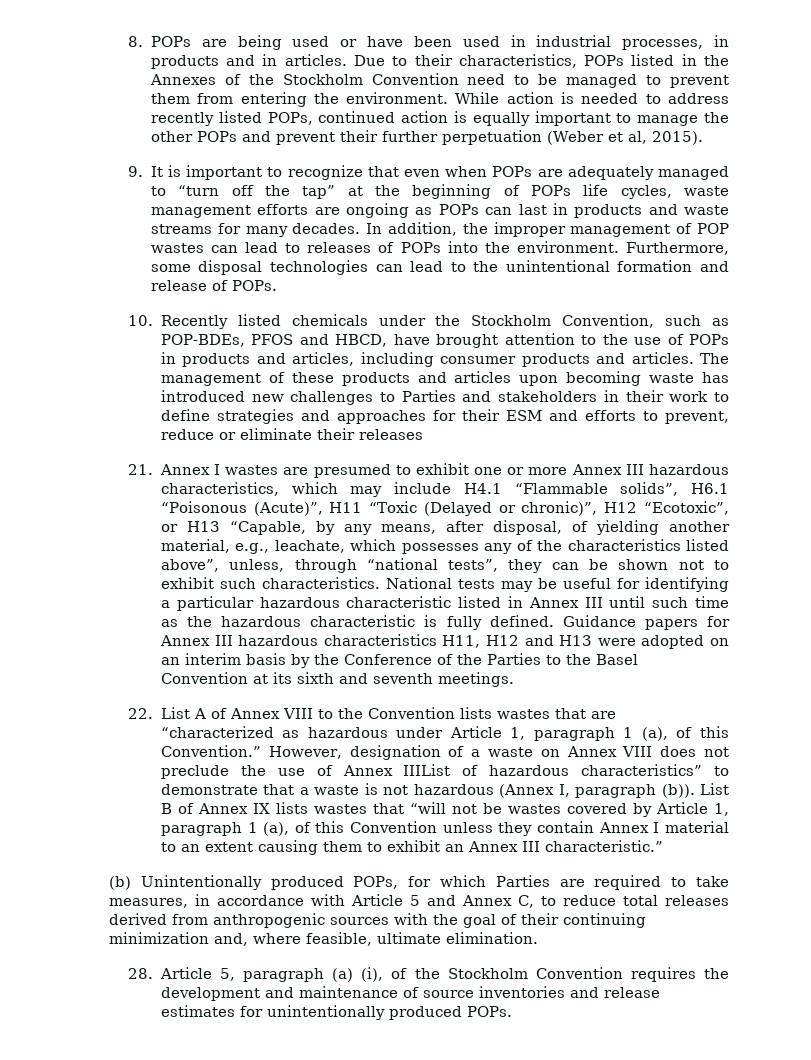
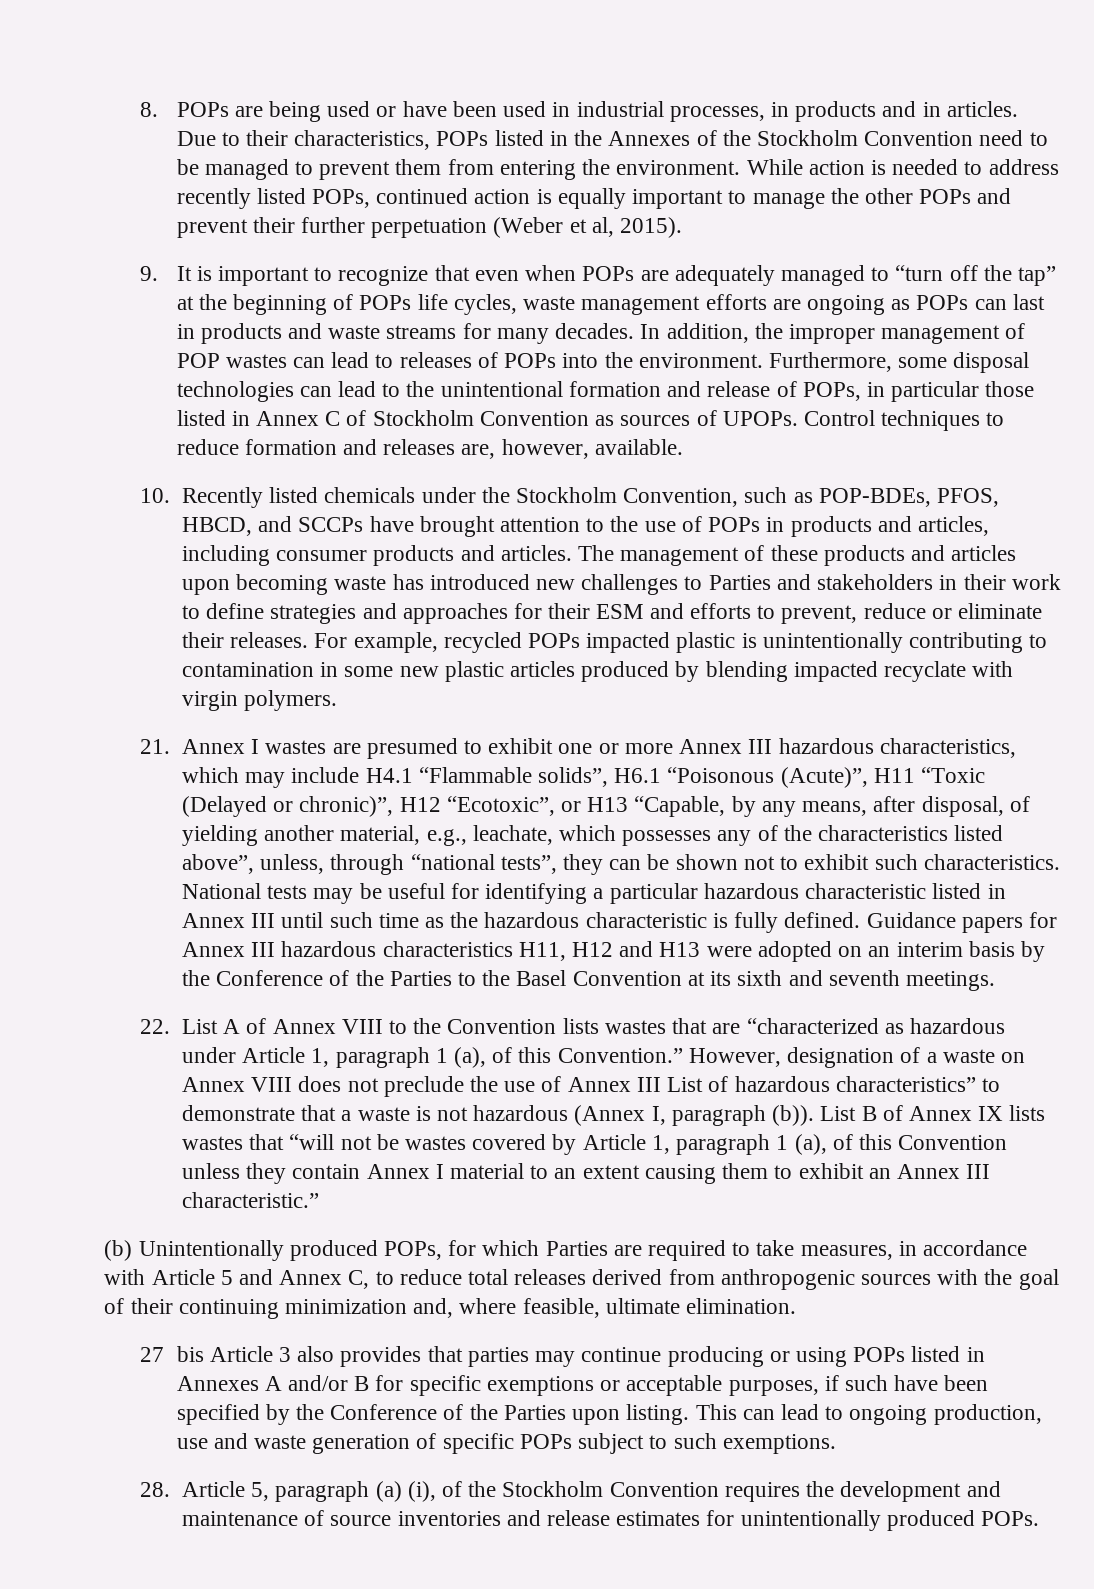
[231,280,277,291] POPs. -> [802,381,1035,402] [176,410,1005,431] [176,439,683,459] POPs, in particular those listed in Annex C of Stockholm Convention as sources of UPOPs. Control techniques to reduce formation and releases are, however, available.
[251,334,388,347] PFOS and HBCD, -> [937,488,1000,507] [181,516,364,536] PFOS, HBCD, and SCCPs
[358,429,423,440] releases -> [230,632,1048,653] [181,661,1014,682] [181,690,338,711] releases. For example, recycled POPs impacted plastic is unintentionally contributing to contamination in some new plastic articles produced by blending impacted recyclate with virgin polymers.
[403,764,451,776] IIIList -> [636,1077,704,1092] III List
(538, 938) none -> [140,1346,985,1367] [176,1375,989,1396] [176,1404,1042,1425] [176,1433,836,1454] // 27 bis Article 3 also provides that parties may continue producing or using POPs listed in Annexes A and/or B for specific exemptions or acceptable purposes, if such have been specified by the Conference of the Parties upon listing. This can lead to ongoing production, use and waste generation of specific POPs subject to such exemptions.

